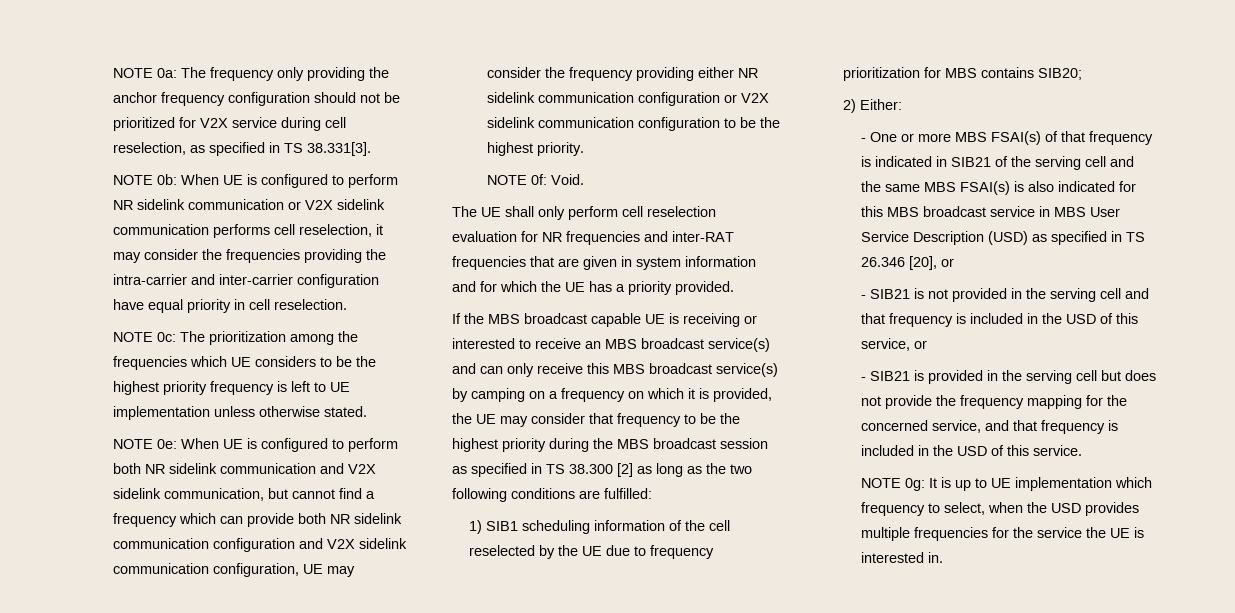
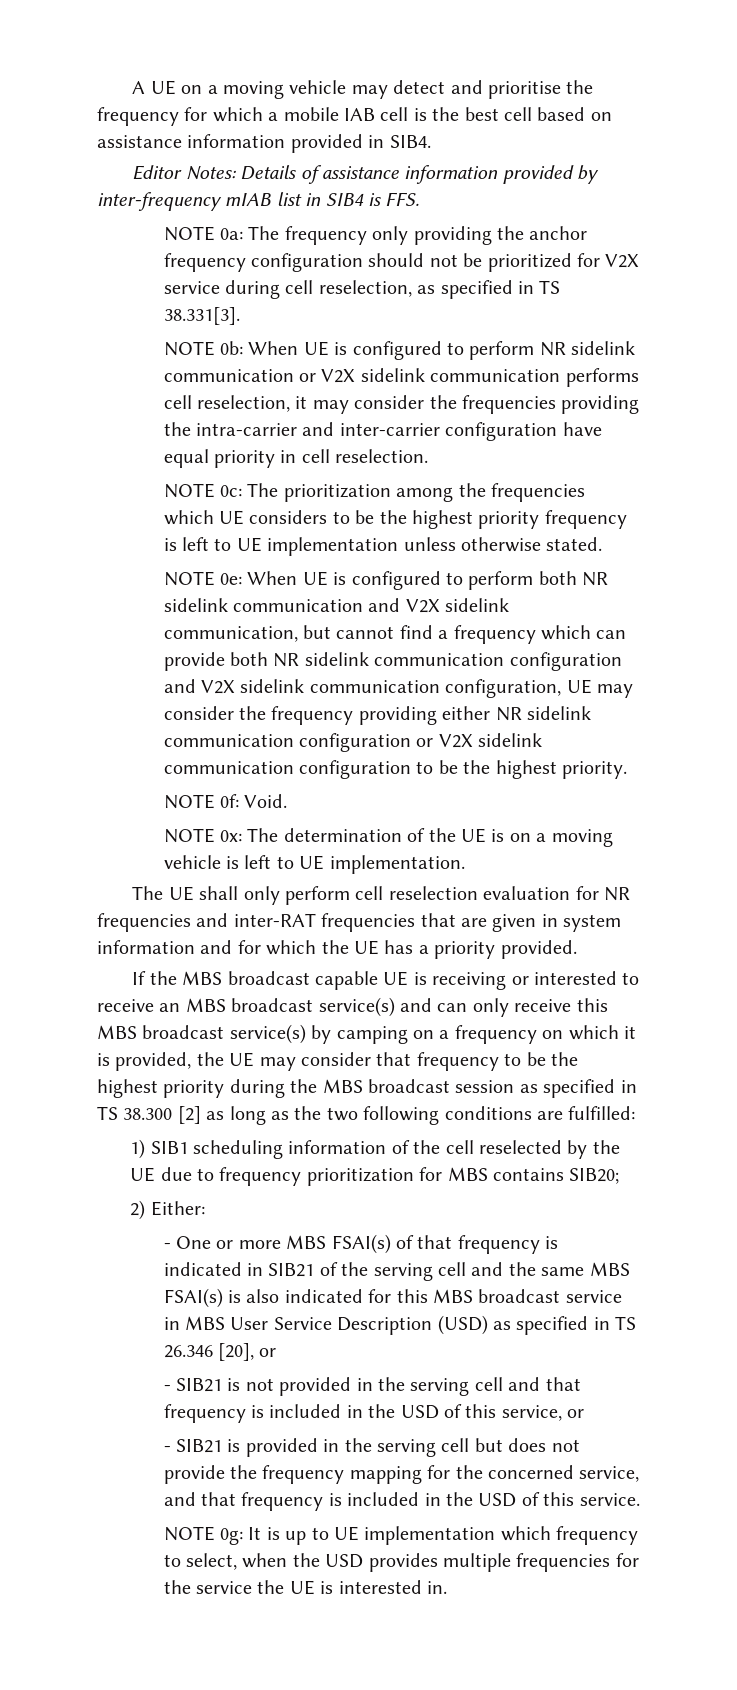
(112, 73) none -> [132,80,594,99] [97,107,612,126] [97,134,431,153] [132,165,600,184] [97,192,420,211] A UE on a moving vehicle may detect and prioritise the frequency for which a mobile IAB cell is the best cell based on assistance information provided in SIB4. // Editor Notes: Details of assistance information provided by inter-frequency mIAB list in SIB4 is FFS. //
(584, 179) none -> [163,828,613,847] [163,855,465,874] // NOTE 0x: The determination of the UE is on a moving vehicle is left to UE implementation.

